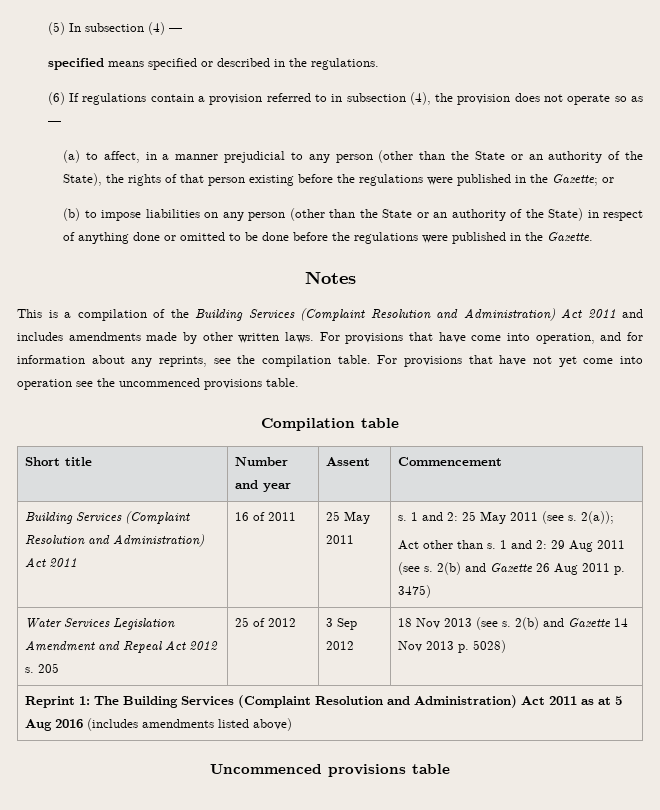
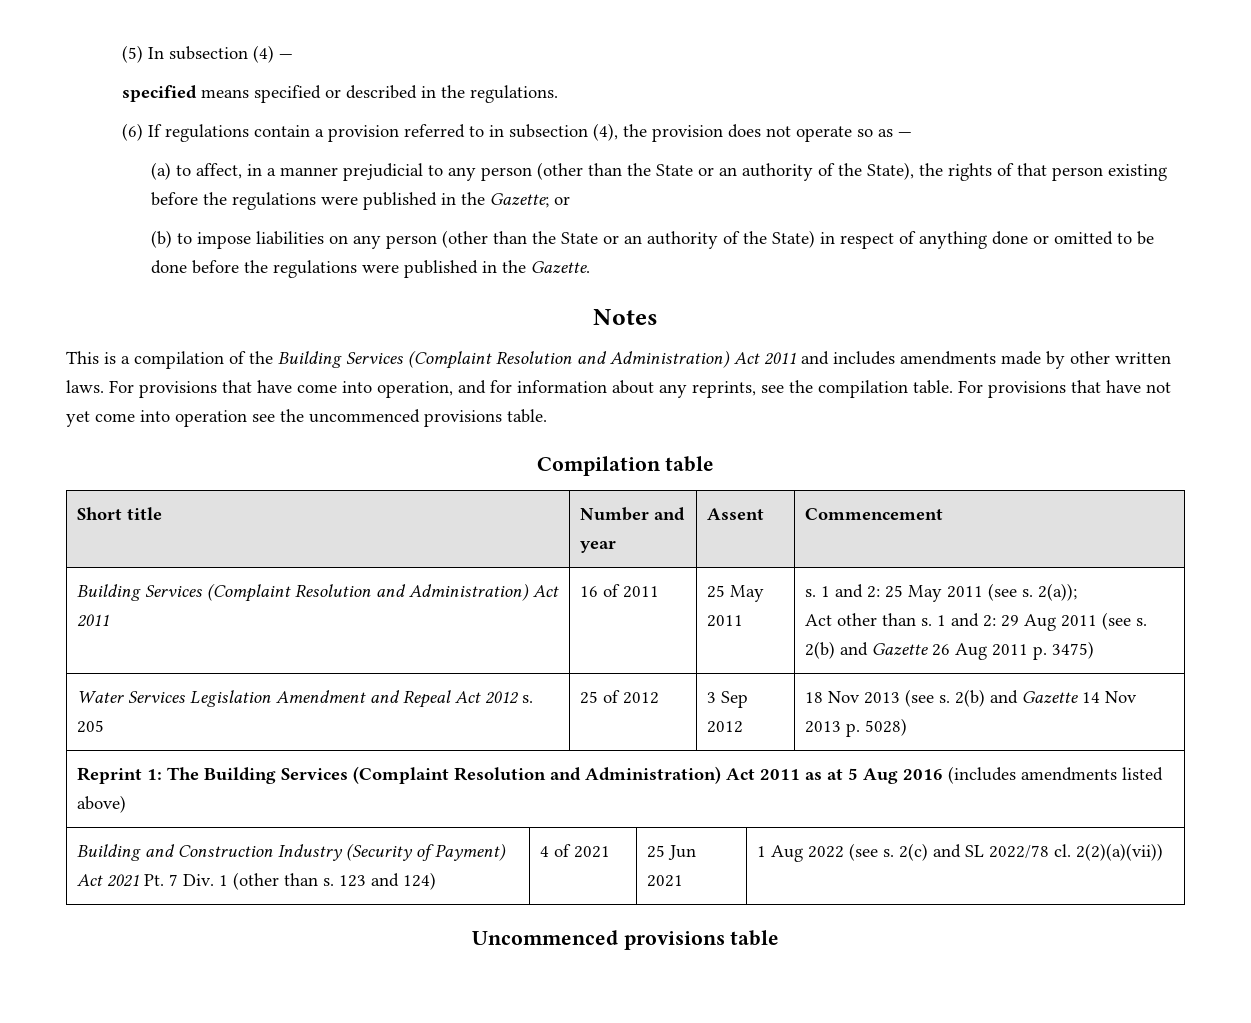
(293, 724) none -> [76,843,506,861] [76,872,436,890] [539,844,610,858] [646,845,696,860] [646,875,683,887] [756,843,1163,862] // Building and Construction Industry (Security of Payment) Act 2021 Pt. 7 Div. 1 (other than s. 123 and 124) | 4 of 2021 | 25 Jun 2021 | 1 Aug 2022 (see s. 2(c) and SL 2022/78 cl. 2(2)(a)(vii))

